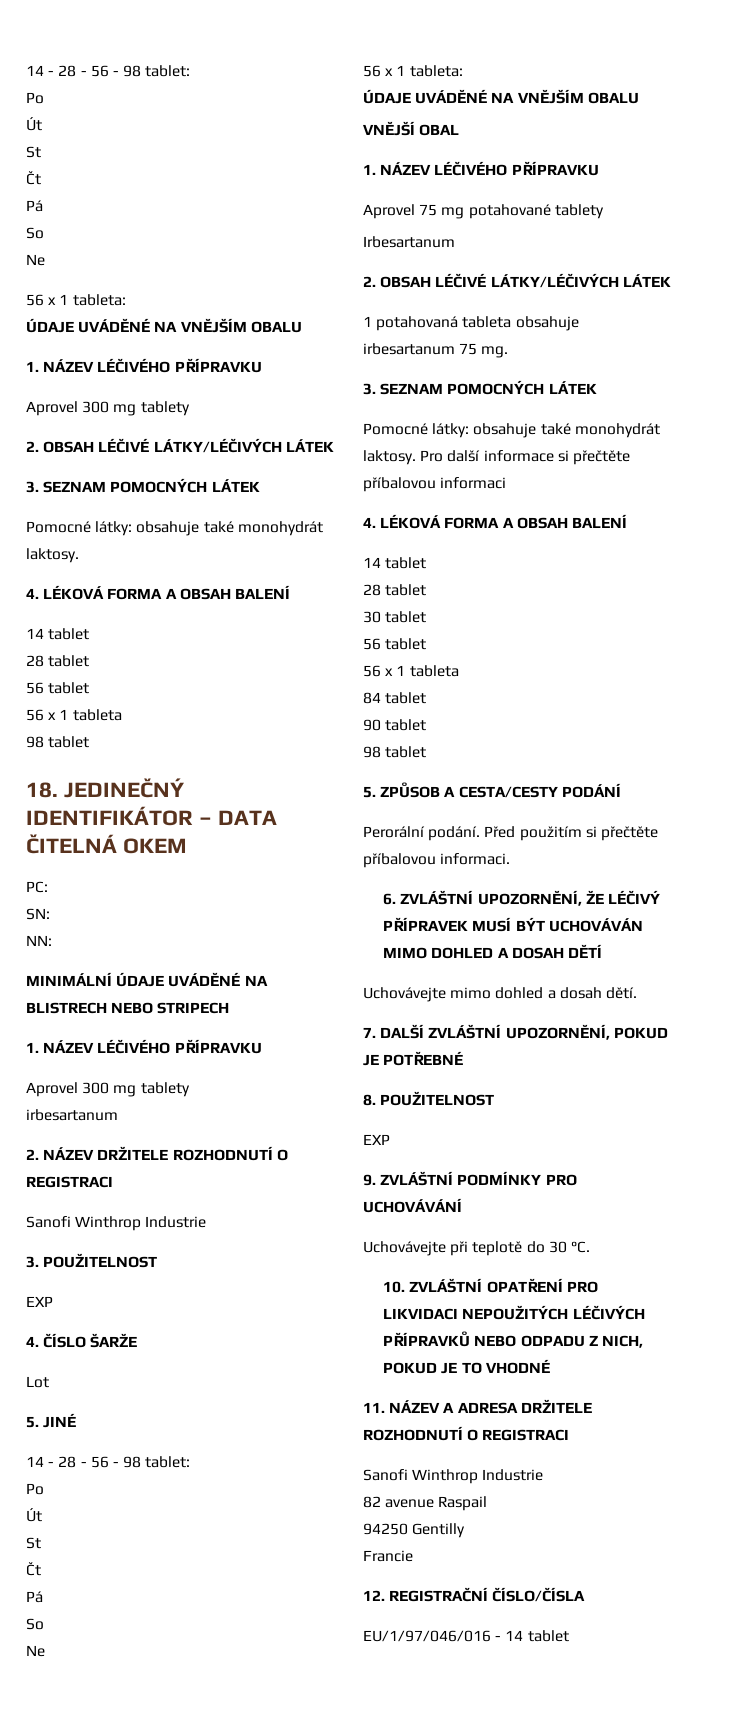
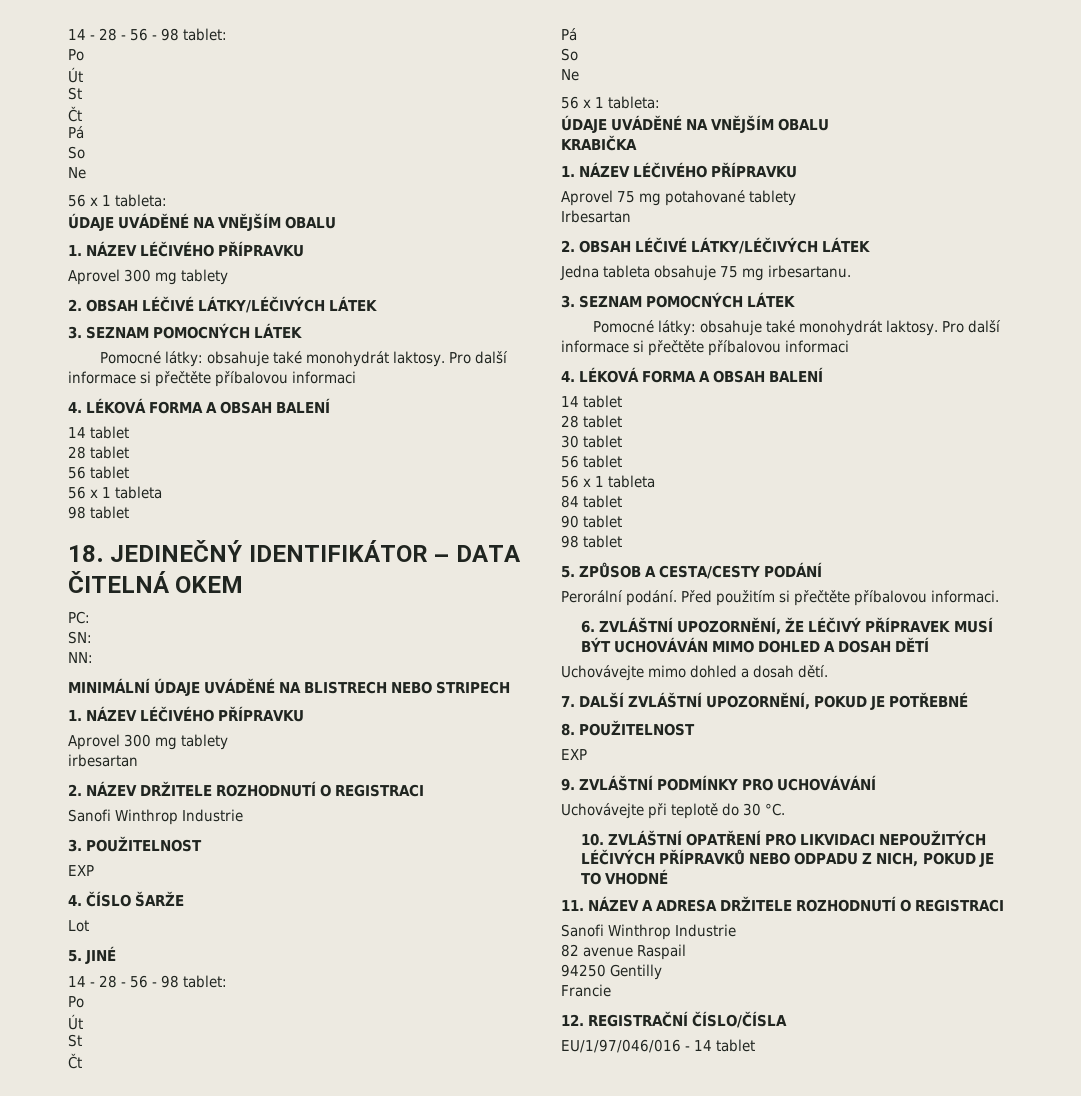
(79, 555) none -> [448,351,508,364] [68,371,357,387] Pro další informace si přečtěte příbalovou informaci
[26,1109,118,1121] irbesartanum -> [68,754,138,767] irbesartan
[363,121,460,136] VNĚJŠÍ OBAL -> [561,135,637,151] KRABIČKA
[363,236,455,248] [363,273,671,288] [363,316,579,331] [363,343,509,358] Irbesartanum // 2. OBSAH LÉČIVÉ LÁTKY/LÉČIVÝCH LÁTEK // 1 potahovaná tableta obsahuje irbesartanum 75 mg. -> [561,210,631,223] [561,237,871,254] [560,265,852,281] Irbesartan // 2. OBSAH LÉČIVÉ LÁTKY/LÉČIVÝCH LÁTEK // Jedna tableta obsahuje 75 mg irbesartanu.

